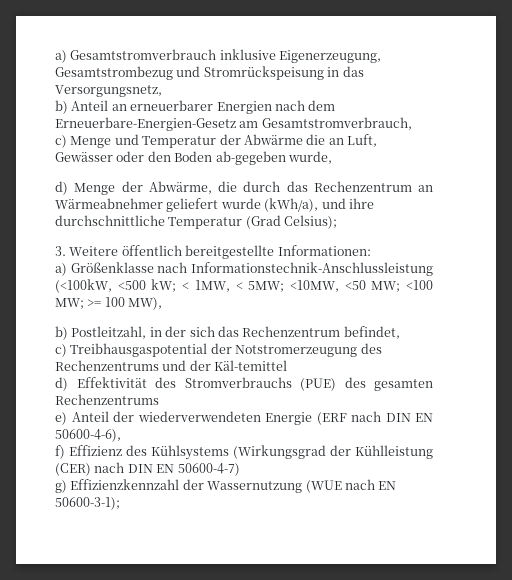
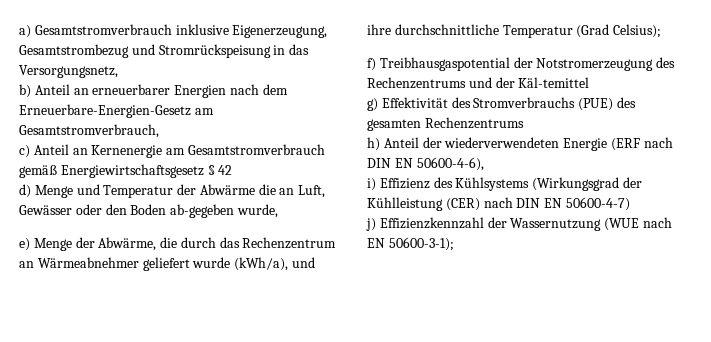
(67, 141) none -> [33,144,325,158] [19,164,233,178] [19,184,31,198] Anteil an Kernenergie am Gesamtstromverbrauch gemäß Energiewirtschaftsgesetz § 42 // d)
[55,181,68,195] d) -> [19,238,30,251] e)
[55,245,371,259] [55,262,433,276] [55,279,433,293] [55,297,163,310] [55,326,400,340] [55,344,67,357] 3. Weitere öffentlich bereitgestellte Informationen: // a) Größenklasse nach Informationstechnik-Anschlussleistung (<100kW, <500 kW; < 1MW, < 5MW; <10MW, <50 MW; <100 MW; >= 100 MW), // b) Postleitzahl, in der sich das Rechenzentrum befindet, // c) -> [367,58,376,71] f)
[55,377,68,391] d) -> [367,98,378,111] g)
[55,412,67,425] e) -> [367,137,380,151] h)
[55,445,65,459] f) -> [367,178,376,191] i)
[55,480,67,493] g) -> [366,218,376,231] j)

